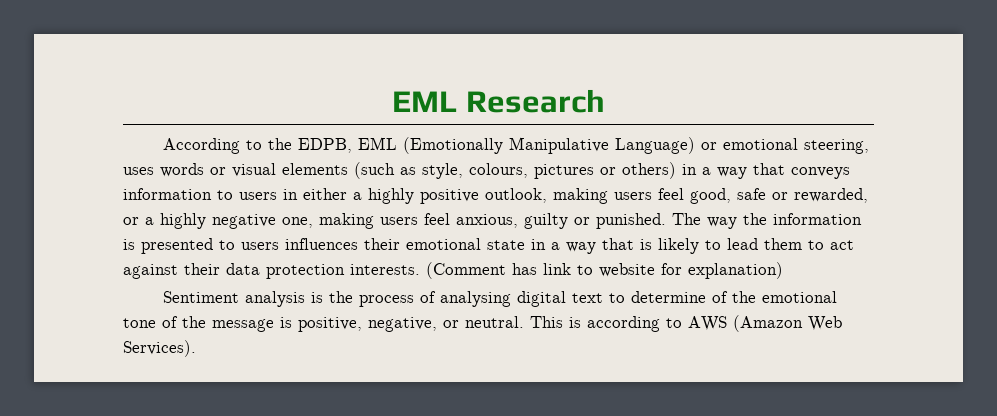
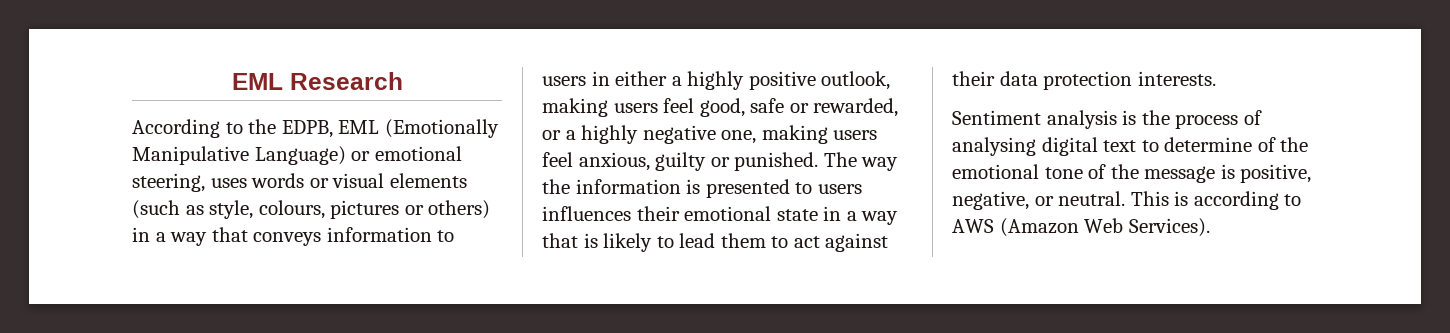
[426,262,783,279] (Comment has link to website for explanation) -> (1216, 78) none

